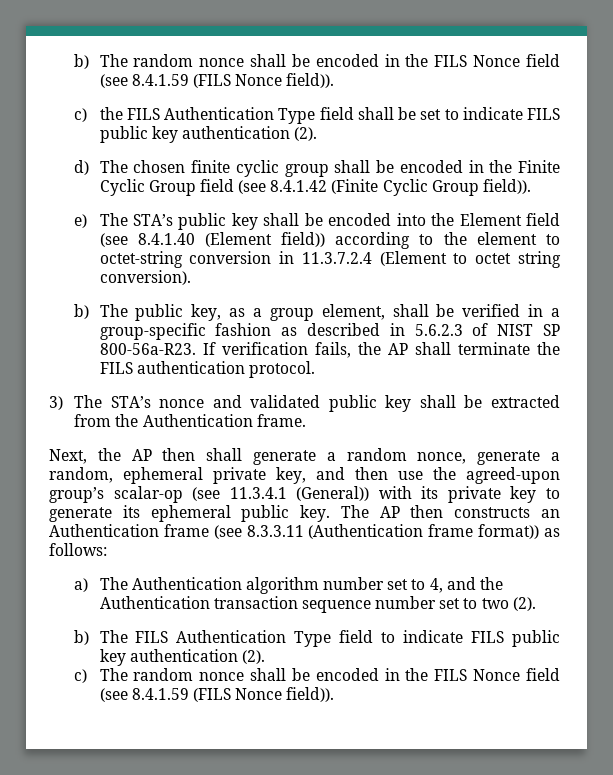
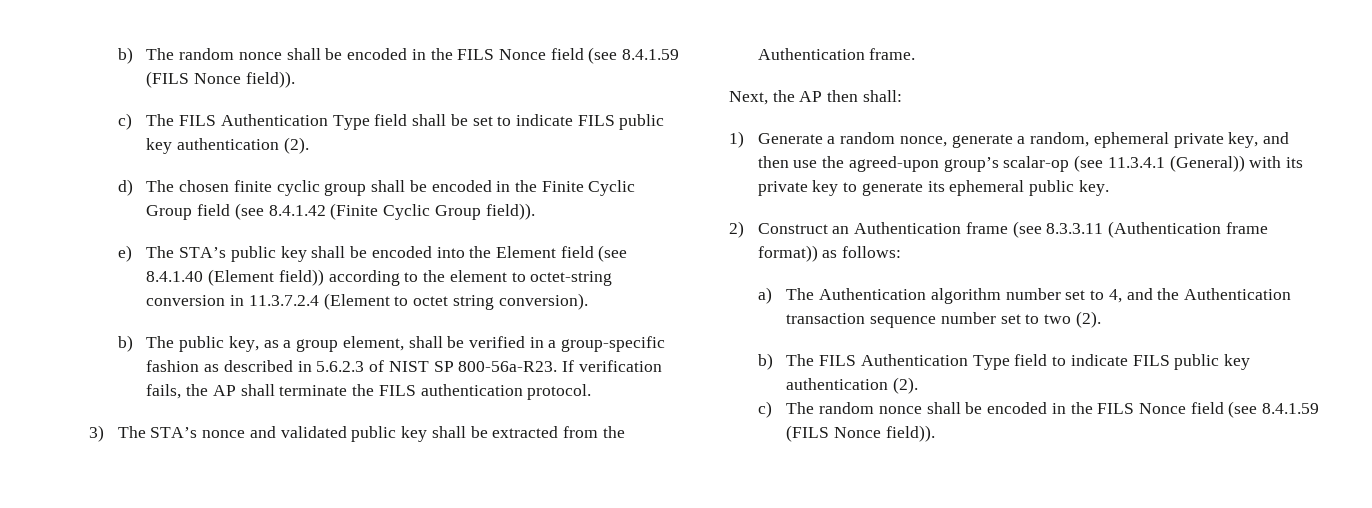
[99,107,123,120] the -> [146,114,175,126] The
[206,448,316,465] shall generate -> [862,90,902,102] [729,131,823,148] shall: // 1) Generate
[340,505,531,518] The AP then constructs -> [729,221,828,238] // 2) Construct

